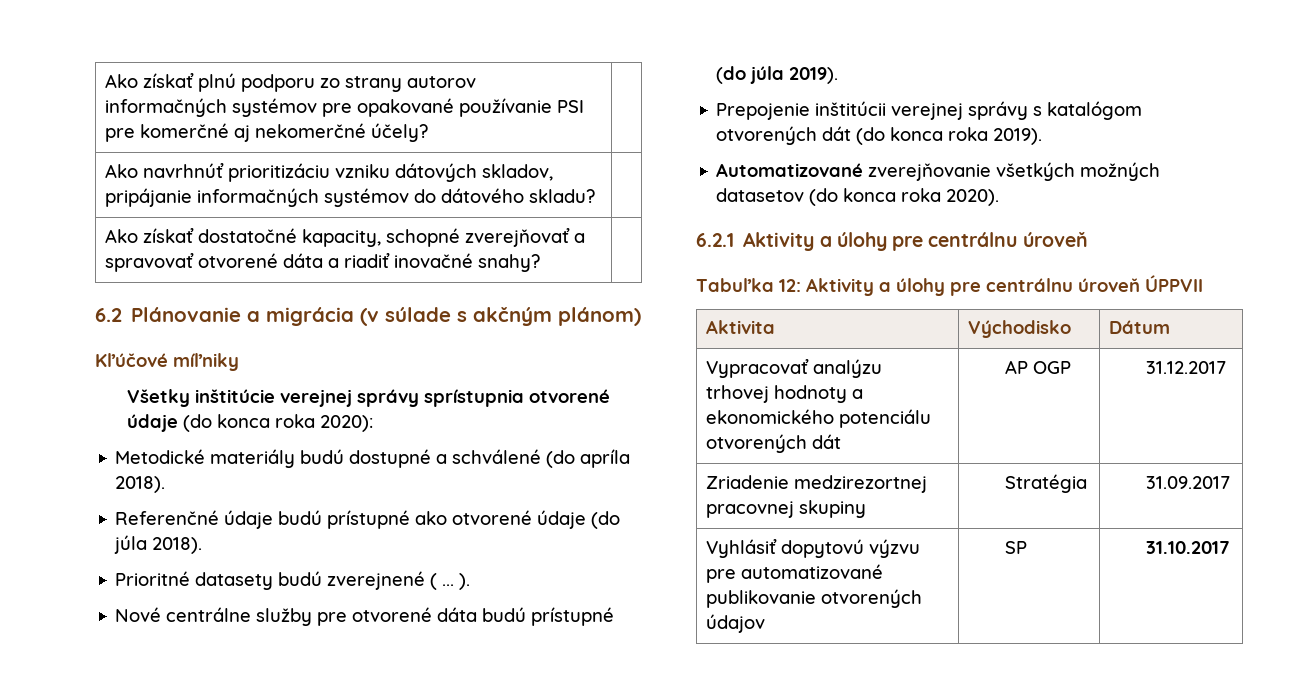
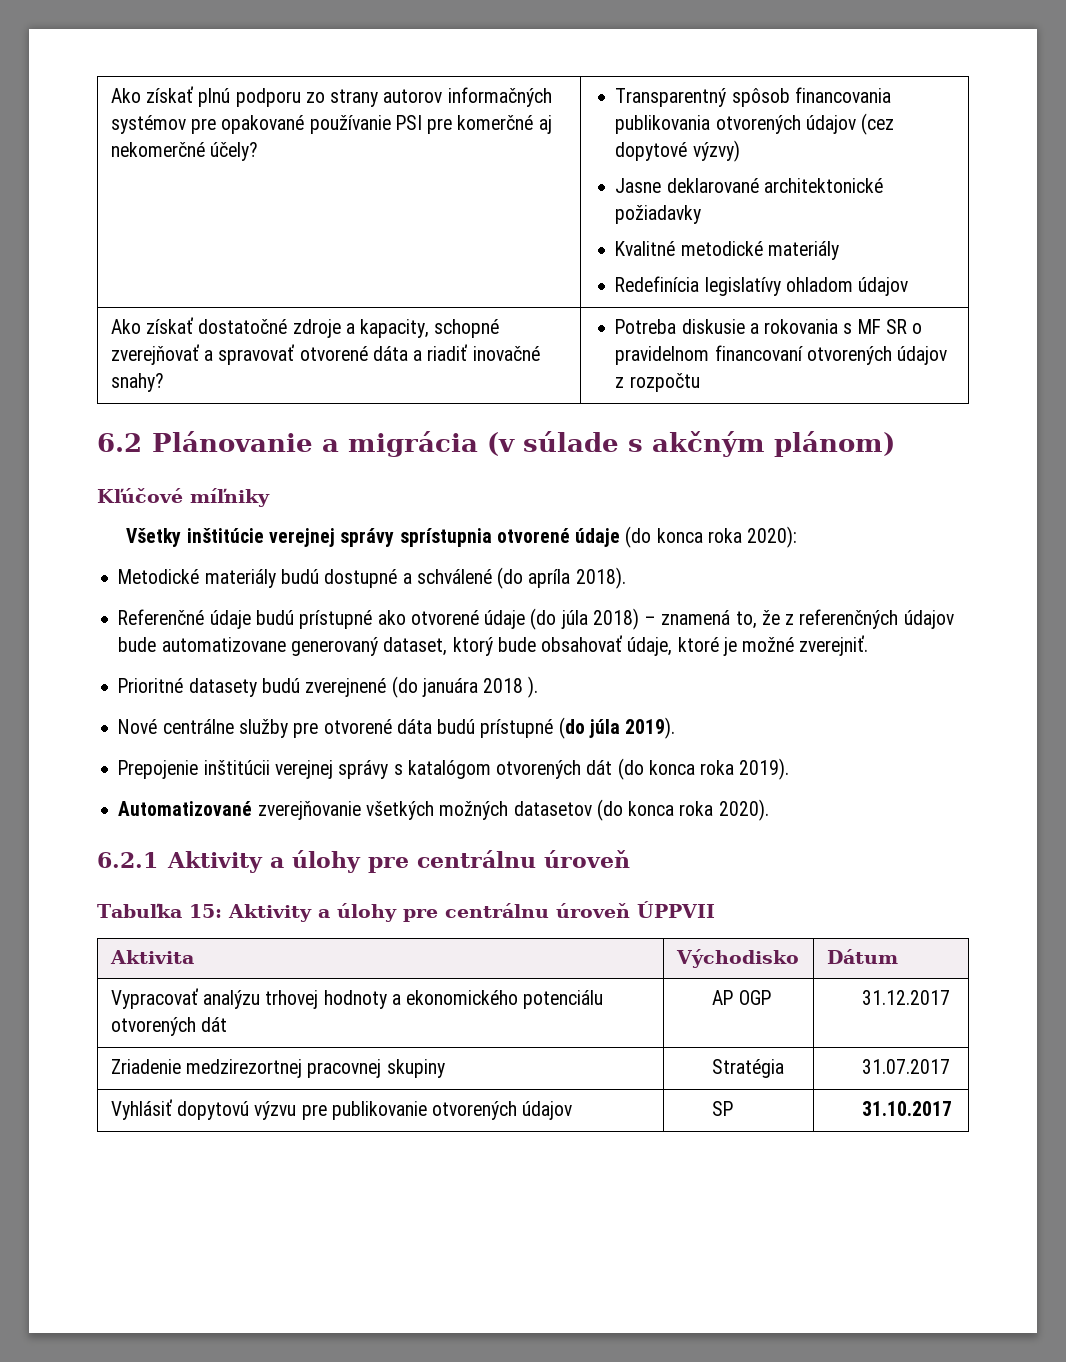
[104,163,553,182] [104,188,595,207] // Ako navrhnúť prioritizáciu vzniku dátových skladov, pripájanie informačných systémov do dátového skladu? | -> [615,87,891,107] [615,113,895,135] [615,140,740,162] [615,178,883,193] [615,205,702,224] [615,241,839,260] [615,276,909,296] Transparentný spôsob financovania publikovania otvorených údajov (cez dopytové výzvy) // Jasne deklarované architektonické požiadavky // Kvalitné metodické materiály // Redefinícia legislatívy ohladom údajov
(297, 235) none -> [292,319,355,338] zdroje a
(540, 263) none -> [615,319,923,334] [615,345,948,365] [615,373,700,392] Potreba diskusie a rokovania s MF SR o pravidelnom financovaní otvorených údajov z rozpočtu
[152,537,203,554] 2018). -> [592,608,954,630] [118,635,869,656] 2018) – znamená to, že z referenčných údajov bude automatizovane generovaný dataset, ktorý bude obsahovať údaje, ktoré je možné zverejniť.
[430,573,455,590] ( ... -> [391,676,524,698] (do januára 2018
[779,279,801,292] 12: -> [188,904,222,918] 15:
[1146,476,1231,489] 31.09.2017 -> [862,1059,951,1074] 31.07.2017
[740,564,883,579] automatizované -> (327, 1112) none

